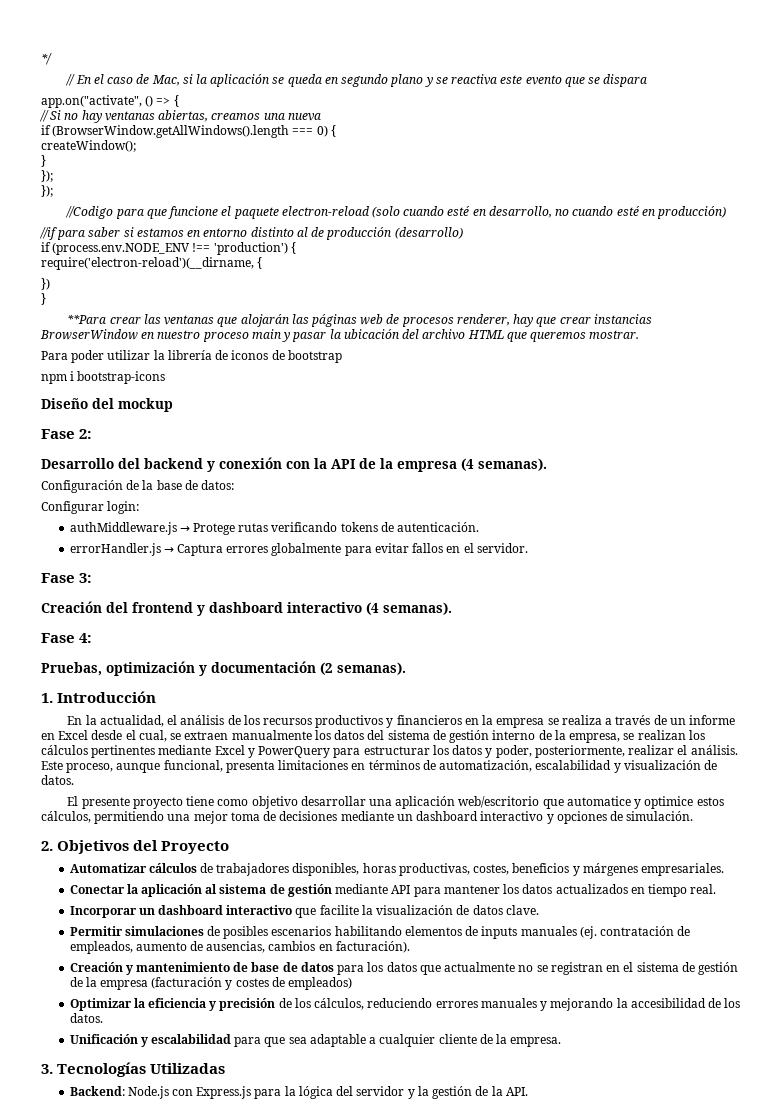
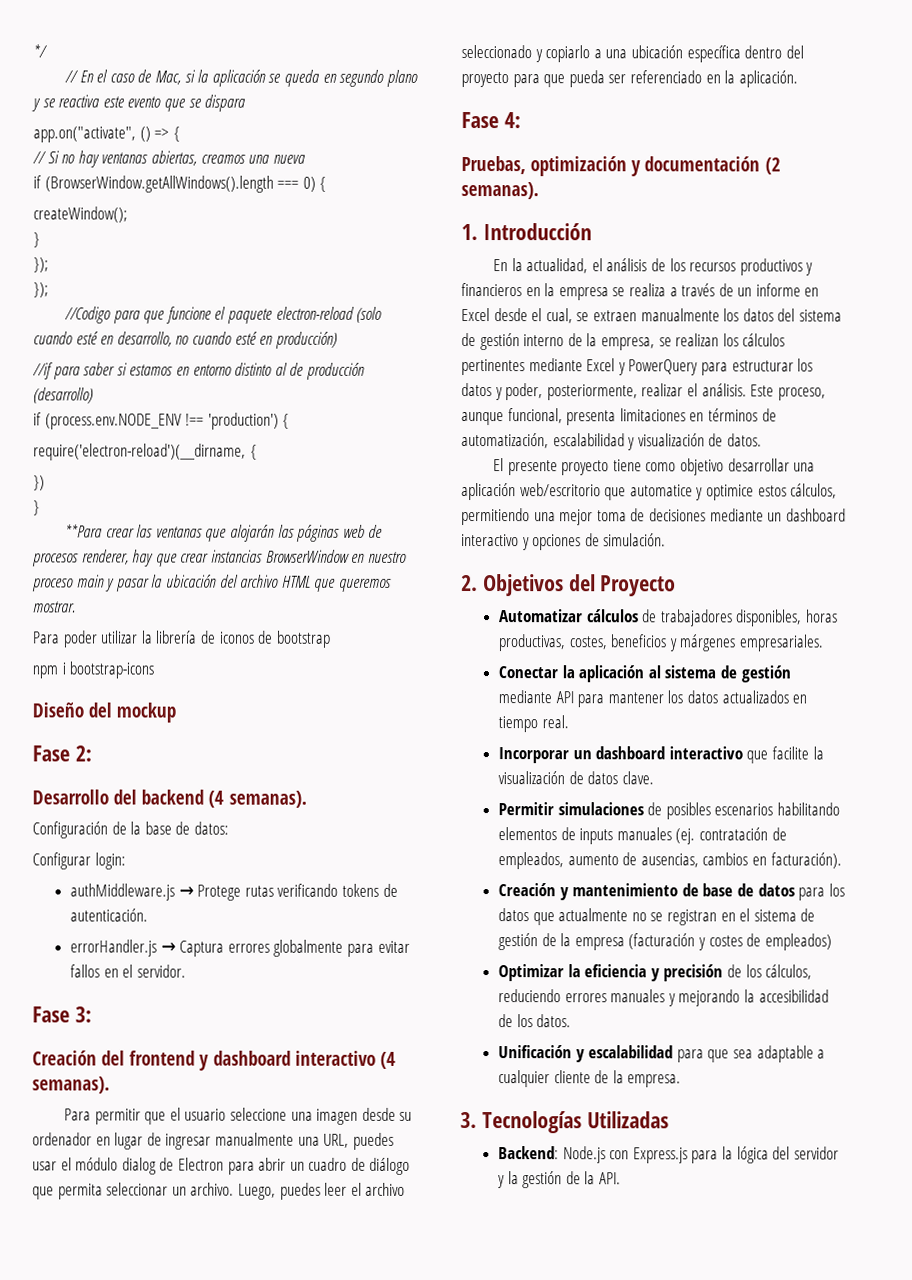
[207,457,457,472] y conexión con la API de la empresa -> (205, 797) none
(452, 608) none -> [64,1107,413,1125] [32,1132,394,1150] [32,1157,411,1175] [32,1182,406,1200] [461,45,804,63] [461,70,798,88] // Para permitir que el usuario seleccione una imagen desde su ordenador en lugar de ingresar manualmente una URL, puedes usar el módulo dialog de Electron para abrir un cuadro de diálogo que permita seleccionar un archivo. Luego, puedes leer el archivo seleccionado y copiarlo a una ubicación específica dentro del proyecto para que pueda ser referenciado en la aplicación.

